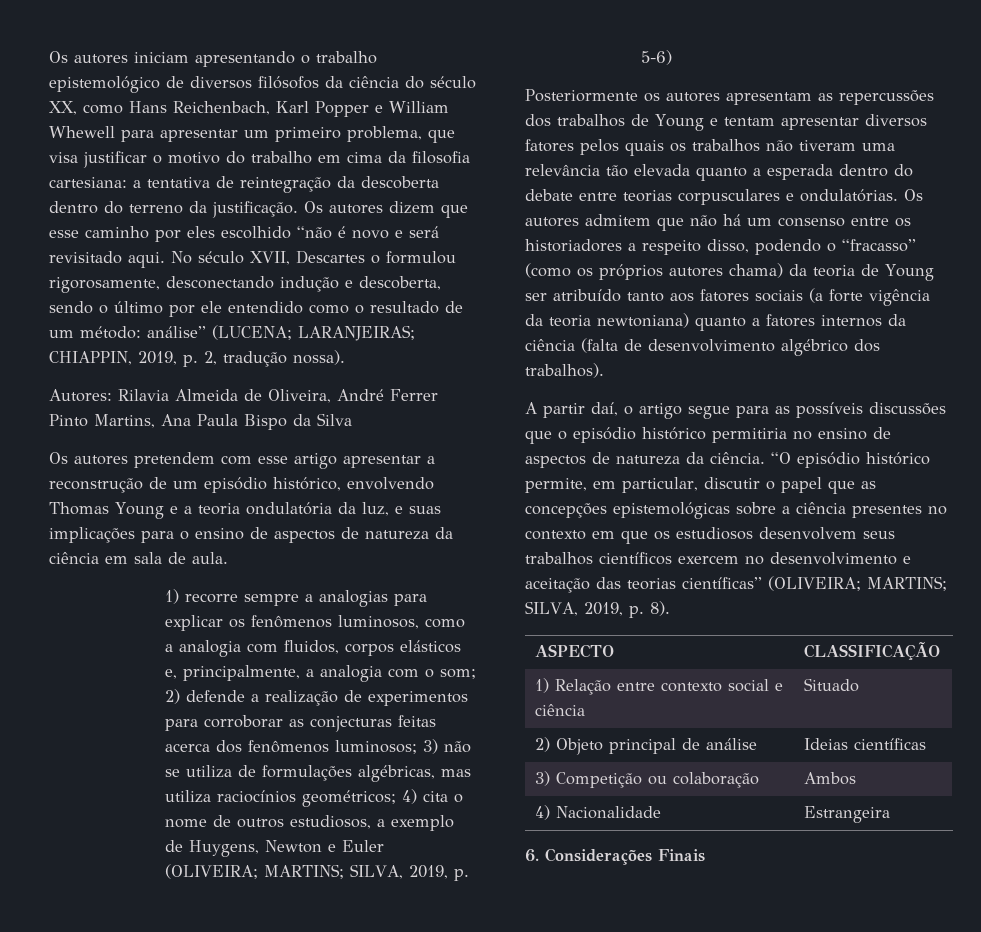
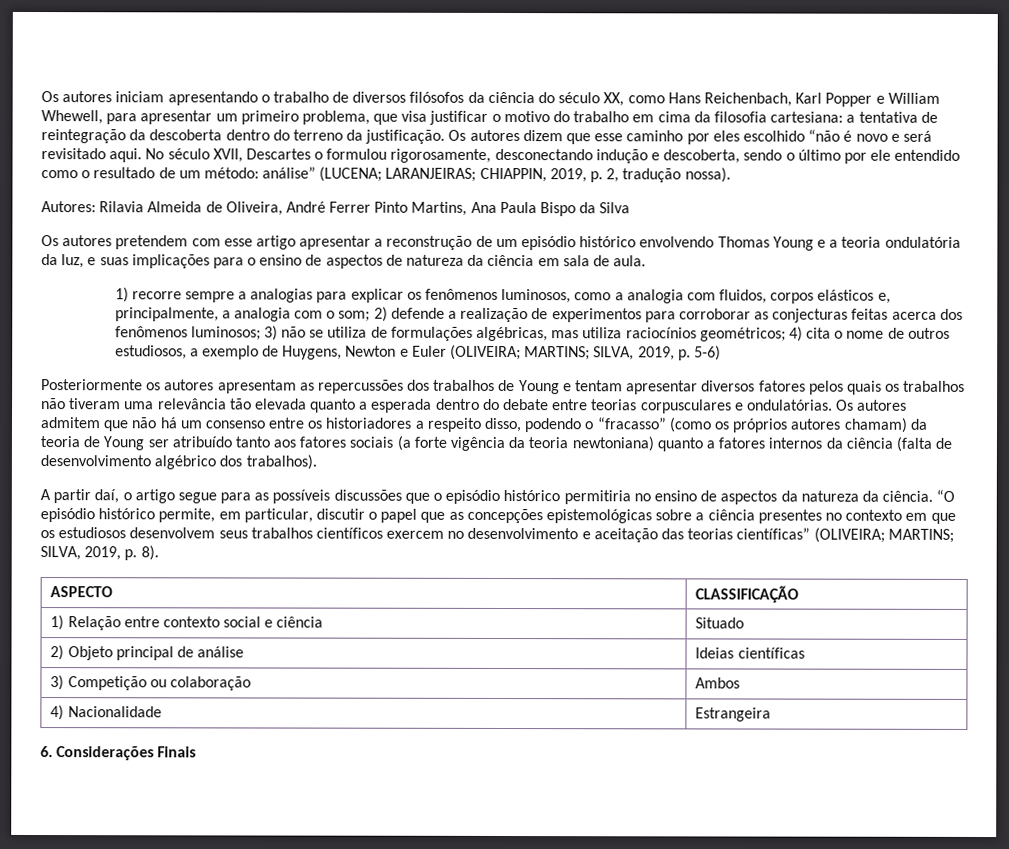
[49,76,160,93] epistemológico -> (329, 97) none
[49,126,115,138] Whewell -> [41,110,103,125] Whewell,
[273,477,341,491] histórico, -> [579,236,637,248] histórico
[729,263,783,278] chama) -> [843,417,908,433] chamam)
[592,452,610,464] de -> [780,490,798,502] da

